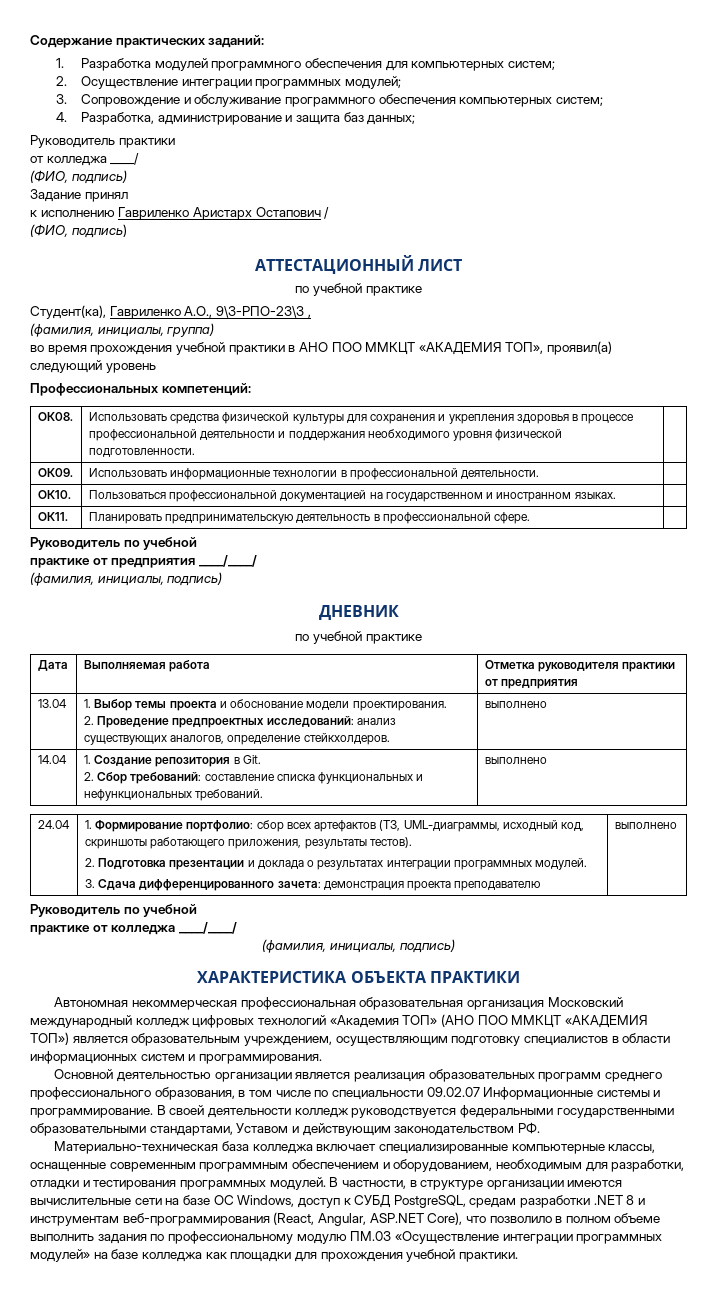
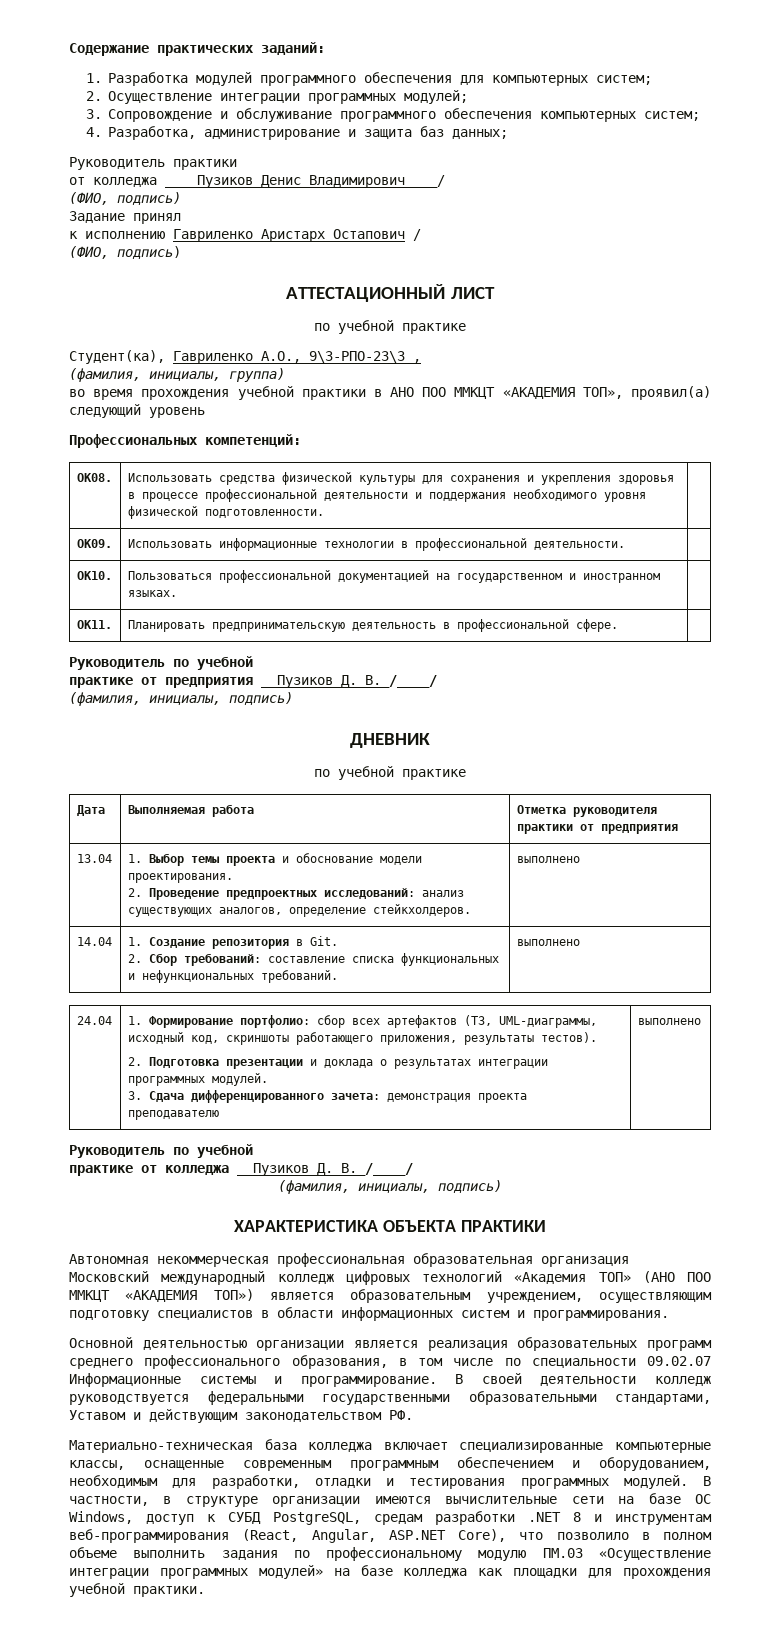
[110,153,140,165] ____/ -> [165,175,445,188] ____Пузиков Денис Владимирович____/
[198,555,257,567] ____/____/ -> [261,675,437,688] __Пузиков Д. В._/____/
[178,922,237,934] ____/____/ -> [237,1163,413,1176] __Пузиков Д. В._/____/

